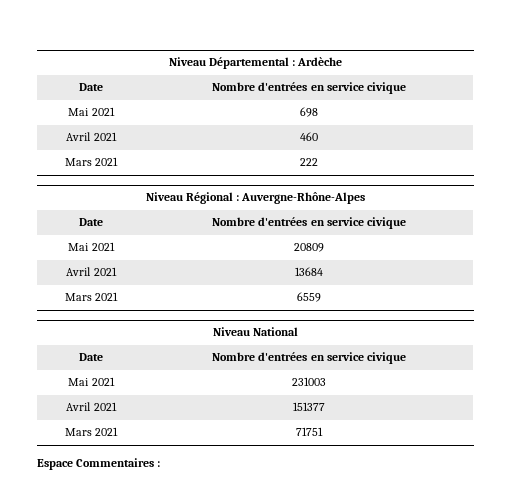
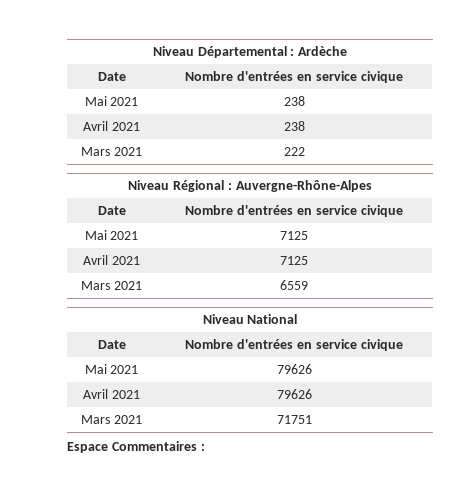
[300,107,318,117] [66,132,117,141] [300,132,318,141] 698 // Avril 2021 | 460 -> [283,96,305,106] [83,121,140,131] [283,121,305,131] 238 // Avril 2021 | 238
[294,243,324,252] [66,267,117,276] [295,267,323,276] 20809 // Avril 2021 | 13684 -> [280,231,308,240] [83,255,140,265] [280,256,308,265] 7125 // Avril 2021 | 7125
[292,377,326,386] [66,402,117,411] [293,402,325,411] 231003 // Avril 2021 | 151377 -> [276,364,312,374] [83,389,140,399] [276,389,312,399] 79626 // Avril 2021 | 79626

